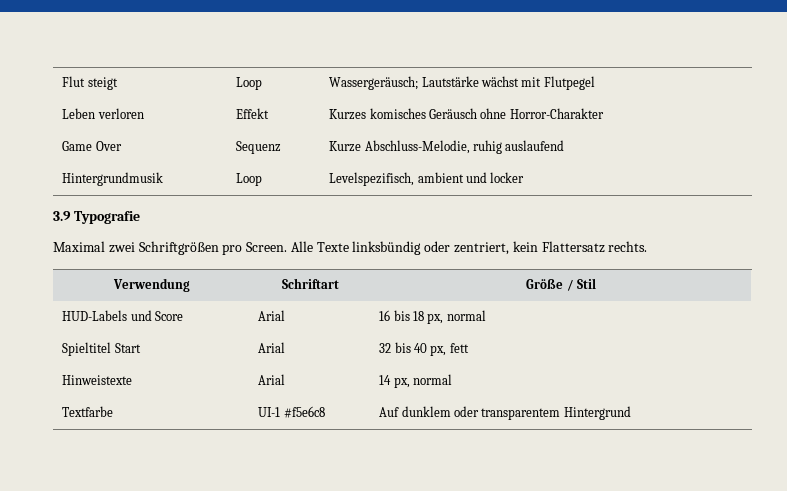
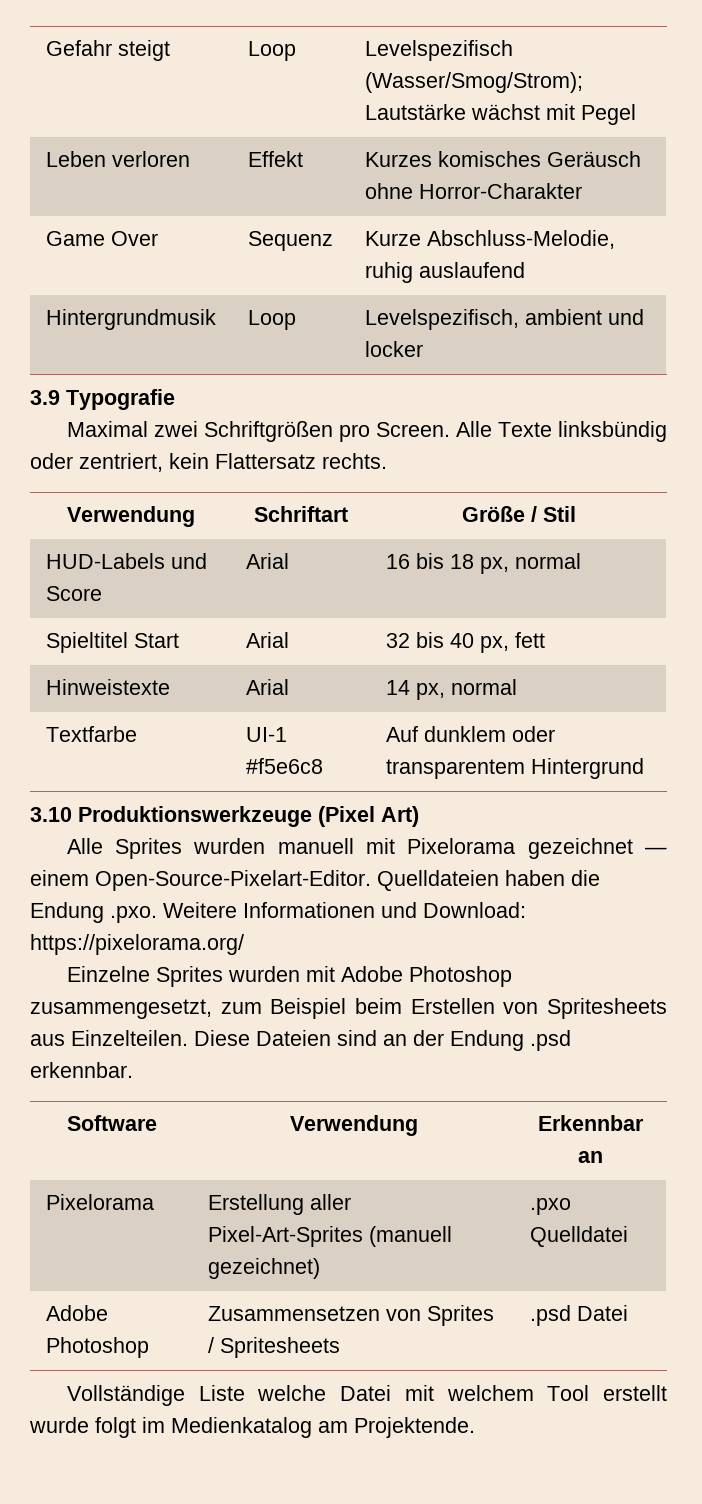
[62,76,86,87] Flut -> [45,40,112,56] Gefahr
[329,76,419,90] Wassergeräusch; -> [364,40,513,61] [364,72,583,93] Levelspezifisch (Wasser/Smog/Strom);
[543,76,595,90] Flutpegel -> [580,104,636,125] Pegel
(631, 413) none -> [30,806,419,827] [66,838,667,859] [30,870,600,891] [30,902,526,923] [30,934,244,955] [66,966,512,987] [30,998,667,1019] [30,1030,571,1051] [30,1062,133,1078] [66,1115,157,1131] [289,1115,418,1136] [538,1115,644,1131] [578,1151,603,1163] [45,1194,154,1210] [207,1194,351,1215] [207,1226,452,1247] [207,1258,320,1279] [529,1198,571,1215] [529,1226,628,1247] [45,1305,108,1321] [45,1337,149,1358] [207,1305,494,1326] [207,1337,340,1358] [529,1305,628,1326] [66,1385,667,1406] [29,1417,475,1438] // 3.10 Produktionswerkzeuge (Pixel Art) // Alle Sprites wurden manuell mit Pixelorama gezeichnet — einem Open-Source-Pixelart-Editor. Quelldateien haben die Endung .pxo. Weitere Informationen und Download: https://pixelorama.org/ // Einzelne Sprites wurden mit Adobe Photoshop zusammengesetzt, zum Beispiel beim Erstellen von Spritesheets aus Einzelteilen. Diese Dateien sind an der Endung .psd erkennbar. // Software | Verwendung | Erkennbar an // Pixelorama | Erstellung aller Pixel-Art-Sprites (manuell gezeichnet) | .pxo Quelldatei // Adobe Photoshop | Zusammensetzen von Sprites / Spritesheets | .psd Datei // Vollständige Liste welche Datei mit welchem Tool erstellt wurde folgt im Medienkatalog am Projektende.

